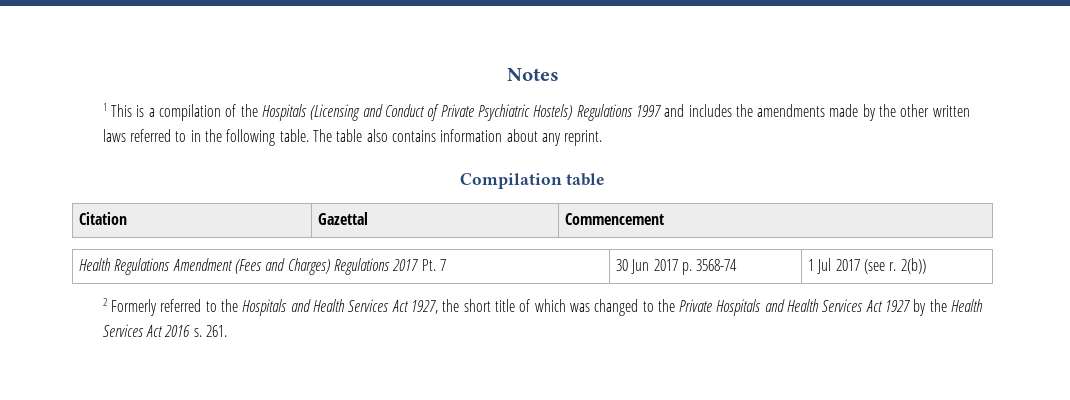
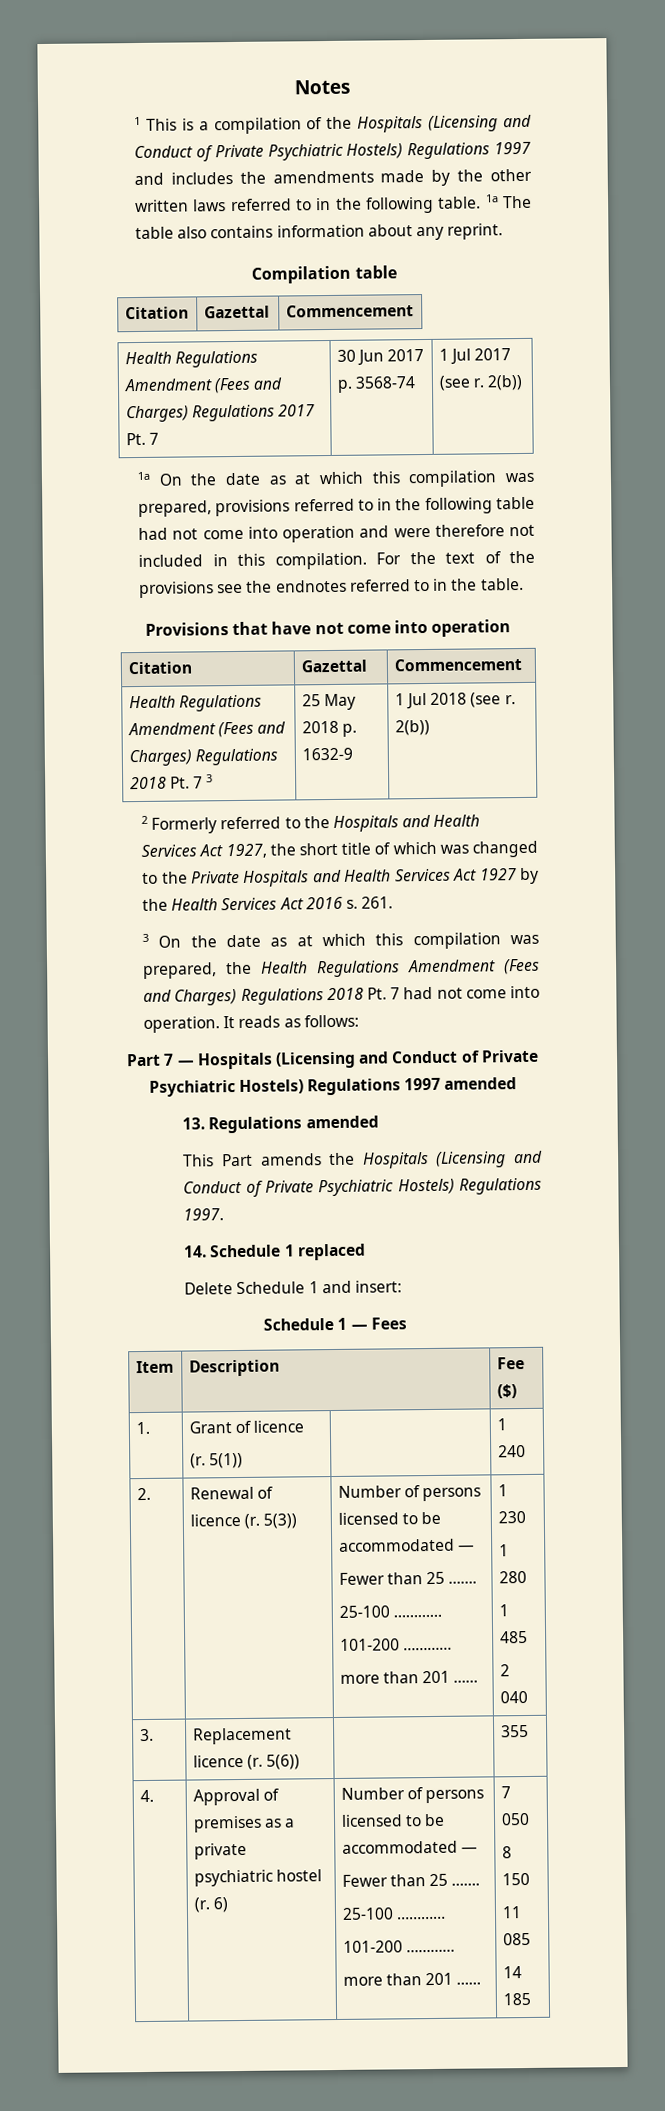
(309, 135) none -> [484,194,499,203] 1a
(926, 266) none -> [137,470,535,488] [138,496,535,518] [138,524,535,543] [138,550,535,570] [139,577,524,598] [144,619,512,637] [127,661,192,675] [300,659,367,673] [393,657,522,672] [128,694,262,712] [127,721,287,738] [128,748,278,767] [129,774,214,790] [301,693,356,711] [301,720,357,737] [301,747,353,761] [394,692,516,710] [394,719,430,736] // 1a On the date as at which this compilation was prepared, provisions referred to in the following table had not come into operation and were therefore not included in this compilation. For the text of the provisions see the endnotes referred to in the table. // Provisions that have not come into operation // Citation | Gazettal | Commencement // Health Regulations Amendment (Fees and Charges) Regulations 2018 Pt. 7 3 | 25 May 2018 p. 1632-9 | 1 Jul 2018 (see r. 2(b))
(228, 331) none -> [142,932,539,950] [143,958,540,979] [143,985,541,1006] [143,1014,359,1033] [126,1049,539,1070] [148,1077,518,1097] [182,1115,379,1134] [183,1150,543,1169] [183,1177,542,1197] [183,1208,225,1221] [183,1243,366,1261] [184,1280,403,1295] [263,1317,407,1331] [135,1360,174,1374] [188,1359,280,1377] [496,1357,525,1370] [496,1384,517,1399] [135,1421,150,1435] [188,1420,305,1434] [189,1452,243,1469] [496,1418,507,1431] [497,1445,526,1458] [136,1487,151,1501] [189,1486,273,1500] [189,1513,298,1529] [337,1485,482,1502] [337,1511,442,1525] [338,1538,475,1552] [338,1571,478,1585] [338,1605,442,1618] [339,1638,452,1651] [339,1670,479,1684] [497,1484,508,1497] [497,1511,526,1524] [498,1544,509,1557] [498,1570,527,1584] [498,1604,509,1617] [499,1630,528,1644] [499,1664,510,1677] [499,1690,528,1704] [139,1728,154,1742] [192,1727,292,1745] [192,1754,301,1770] [500,1724,529,1738] [139,1789,154,1803] [192,1788,279,1806] [192,1815,296,1833] [193,1842,247,1860] [193,1869,322,1887] [193,1897,228,1913] [340,1787,485,1804] [340,1813,446,1827] [341,1840,478,1854] [341,1873,481,1887] [341,1907,446,1920] [342,1940,455,1953] [342,1972,482,1986] [500,1786,511,1799] [500,1812,530,1826] [501,1846,512,1859] [501,1872,530,1886] [501,1906,522,1919] [502,1932,531,1946] [502,1966,522,1979] [502,1992,531,2006] // 3 On the date as at which this compilation was prepared, the Health Regulations Amendment (Fees and Charges) Regulations 2018 Pt. 7 had not come into operation. It reads as follows: // Part 7 — Hospitals (Licensing and Conduct of Private Psychiatric Hostels) Regulations 1997 amended // 13. Regulations amended // This Part amends the Hospitals (Licensing and Conduct of Private Psychiatric Hostels) Regulations 1997. // 14. Schedule 1 replaced // Delete Schedule 1 and insert: // Schedule 1 — Fees // Item | Description | Fee ($) // 1. | Grant of licence // (r. 5(1)) | | 1 240 // 2. | Renewal of licence (r. 5(3)) | Number of persons licensed to be accommodated — // Fewer than 25 ……. // 25-100 ………… // 101-200 ………… // more than 201 …… | 1 230 // 1 280 // 1 485 // 2 040 // 3. | Replacement licence (r. 5(6)) | | 355 // 4. | Approval of premises as a private psychiatric hostel (r. 6) | Number of persons licensed to be accommodated — // Fewer than 25 ……. // 25-100 ………… // 101-200 ………… // more than 201 …… | 7 050 // 8 150 // 11 085 // 14 185

